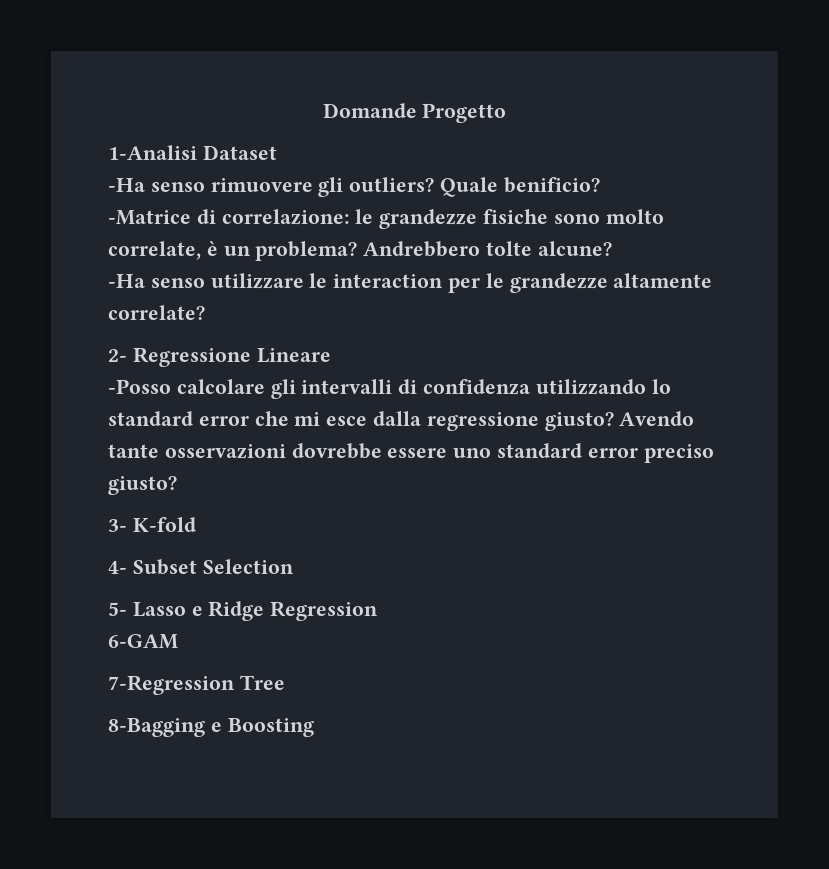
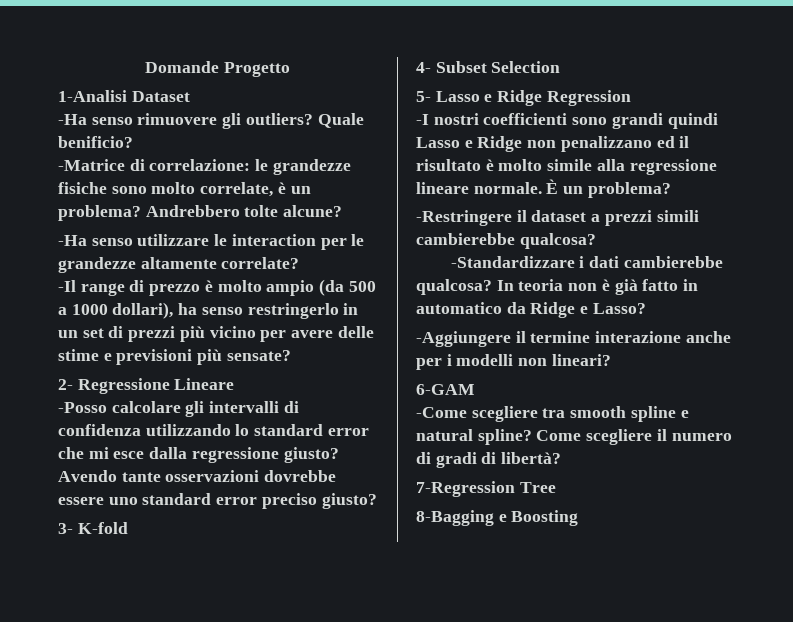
(205, 312) none -> [58,279,376,296] [58,302,359,319] [58,326,374,342] [58,349,291,365] // -Il range di prezzo è molto ampio (da 500 a 1000 dollari), ha senso restringerlo in un set di prezzi più vicino per avere delle stime e previsioni più sensate?
[108,634,178,649] 6-GAM -> [416,113,718,129] [416,136,690,152] [416,159,717,175] [416,179,671,198] [416,210,699,226] [416,233,596,249] [450,256,723,268] [416,279,699,295] [416,302,646,318] [416,331,731,347] [416,354,611,370] [416,384,475,395] [416,406,689,422] [416,429,732,445] [416,452,562,468] -I nostri coefficienti sono grandi quindi Lasso e Ridge non penalizzano ed il risultato è molto simile alla regressione lineare normale. È un problema? // -Restringere il dataset a prezzi simili cambierebbe qualcosa? // -Standardizzare i dati cambierebbe qualcosa? In teoria non è già fatto in automatico da Ridge e Lasso? // -Aggiungere il termine interazione anche per i modelli non lineari? // 6-GAM // -Come scegliere tra smooth spline e natural spline? Come scegliere il numero di gradi di libertà?

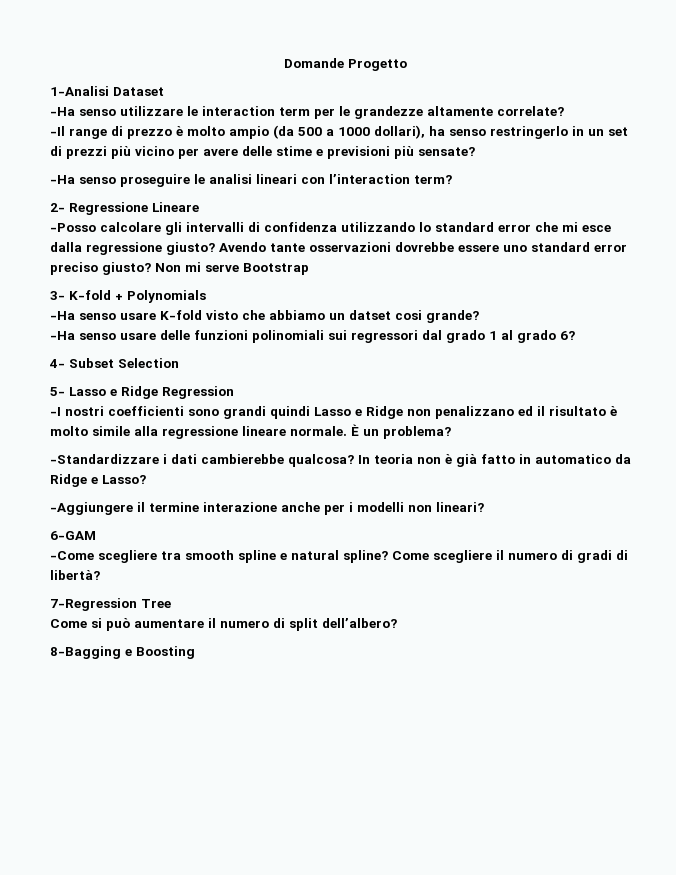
[58,113,364,129] [58,136,133,148] [58,159,351,175] [58,182,311,197] [58,205,343,221] // -Ha senso rimuovere gli outliers? Quale benificio? // -Matrice di correlazione: le grandezze fisiche sono molto correlate, è un problema? Andrebbero tolte alcune? -> (164, 91) none
(316, 240) none -> [279,107,310,116] term
(291, 355) none -> [50,174,452,187] // -Ha senso proseguire le analisi lineari con l’interaction term?
[58,522,128,534] // 3- K-fold -> [155,262,309,275] [50,290,206,303] [50,310,479,323] [50,330,575,343] Non mi serve Bootstrap // 3- K-fold + Polynomials // -Ha senso usare K-fold visto che abbiamo un datset cosi grande? // -Ha senso usare delle funzioni polinomiali sui regressori dal grado 1 al grado 6?
[416,210,699,226] [416,233,596,249] // -Restringere il dataset a prezzi simili cambierebbe qualcosa? -> (451, 432) none
(556, 487) none -> [50,618,397,631] // Come si può aumentare il numero di split dell’albero?

